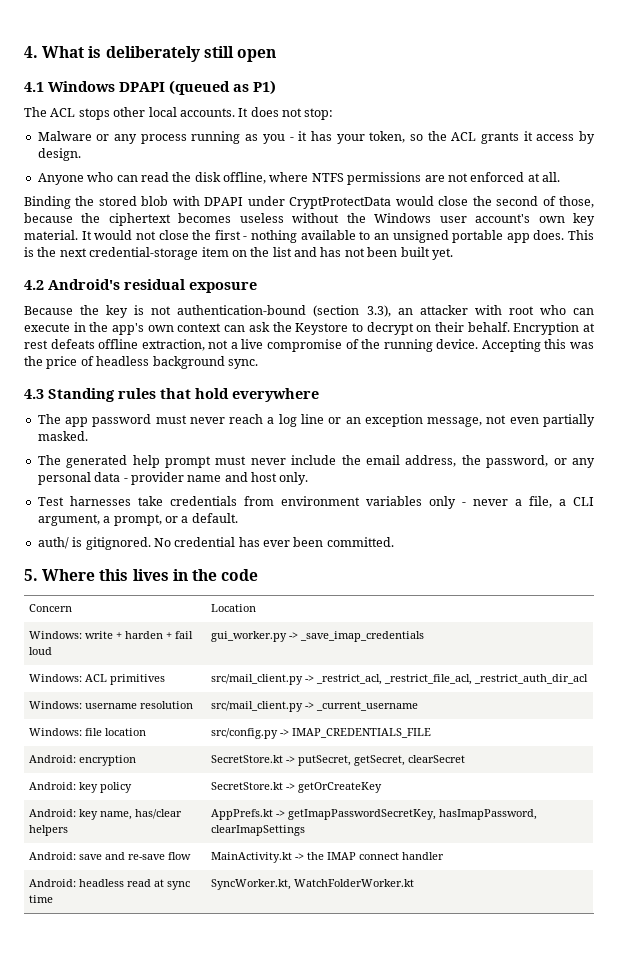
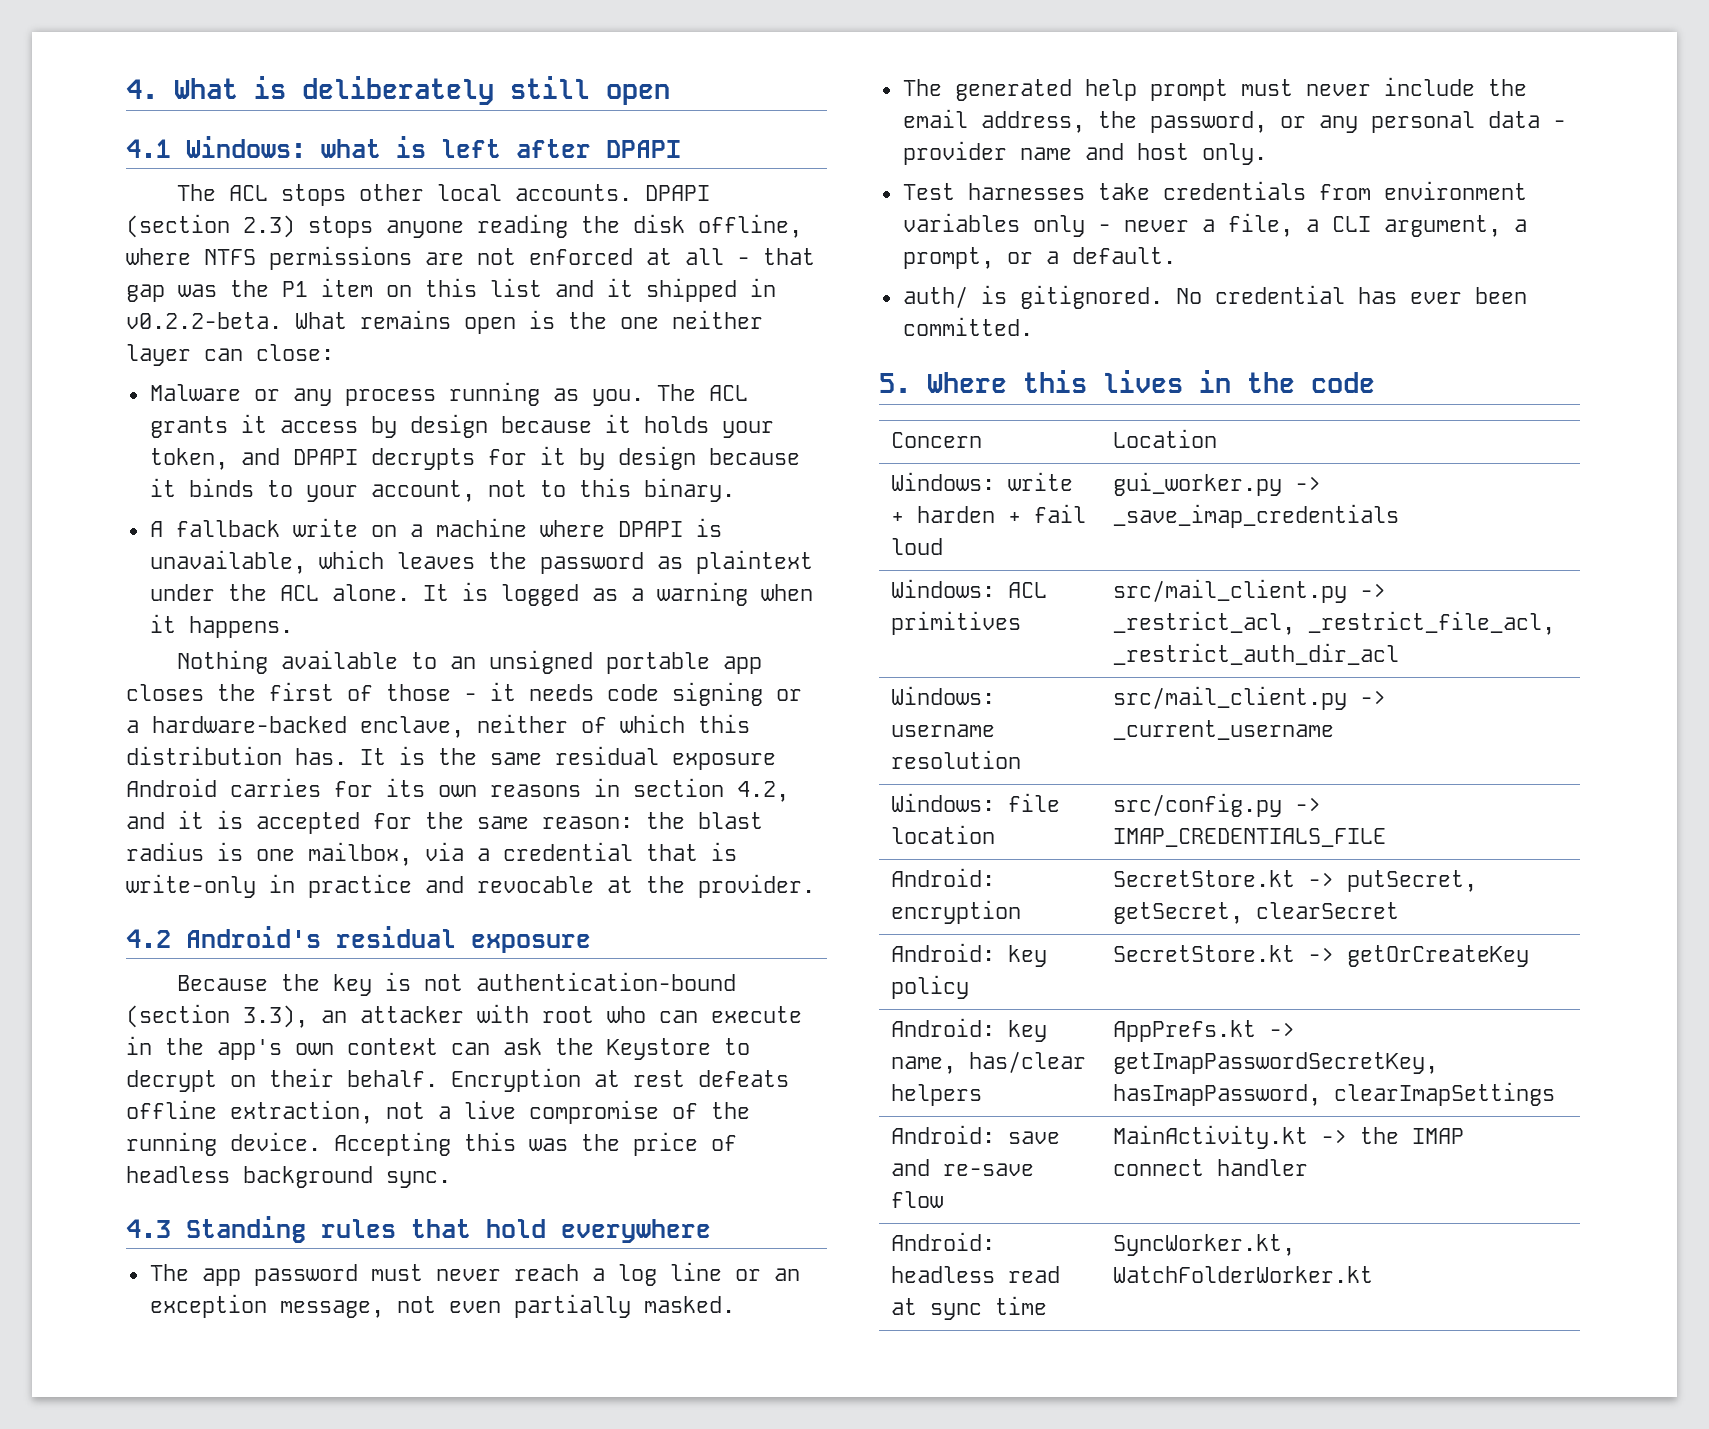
[48,80,276,95] Windows DPAPI (queued as P1) -> [186,136,681,158] Windows: what is left after DPAPI
[238,107,334,120] [37,131,595,144] [37,148,81,161] [37,172,169,185] It does not stop: // Malware or any process running as you - it has your token, so the ACL grants it access by design. // Anyone who can read -> [645,185,711,201] [126,214,568,238] DPAPI (section 2.3) stops anyone reading
[542,172,560,182] [24,196,594,209] [24,213,595,226] [24,230,297,243] all. // Binding the stored blob with DPAPI under CryptProtectData would close the second of those, because the ciphertext becomes useless without the Windows user account's own key material. It would not close the first - nothing -> [685,248,815,265] [126,278,776,302] [126,310,763,334] [126,344,334,366] [149,382,748,406] [149,414,774,438] [149,446,800,470] [149,478,735,502] [149,518,722,537] [149,550,813,574] [149,582,813,606] [149,614,293,638] [177,650,269,674] all - that gap was the P1 item on this list and it shipped in v0.2.2-beta. What remains open is the one neither layer can close: // Malware or any process running as you. The ACL grants it access by design because it holds your token, and DPAPI decrypts for it by design because it binds to your account, not to this binary. // A fallback write on a machine where DPAPI is unavailable, which leaves the password as plaintext under the ACL alone. It is logged as a warning when it happens. // Nothing
[533,230,594,240] [24,247,453,260] does. This is the next credential-storage item on the list and has not been built yet. -> [126,682,802,706] [126,714,750,738] [126,746,776,770] [126,778,789,802] [126,810,763,834] [126,842,737,866] [126,874,815,898] closes the first of those - it needs code signing or a hardware-backed enclave, neither of which this distribution has. It is the same residual exposure Android carries for its own reasons in section 4.2, and it is accepted for the same reason: the blast radius is one mailbox, via a credential that is write-only in practice and revocable at the provider.

